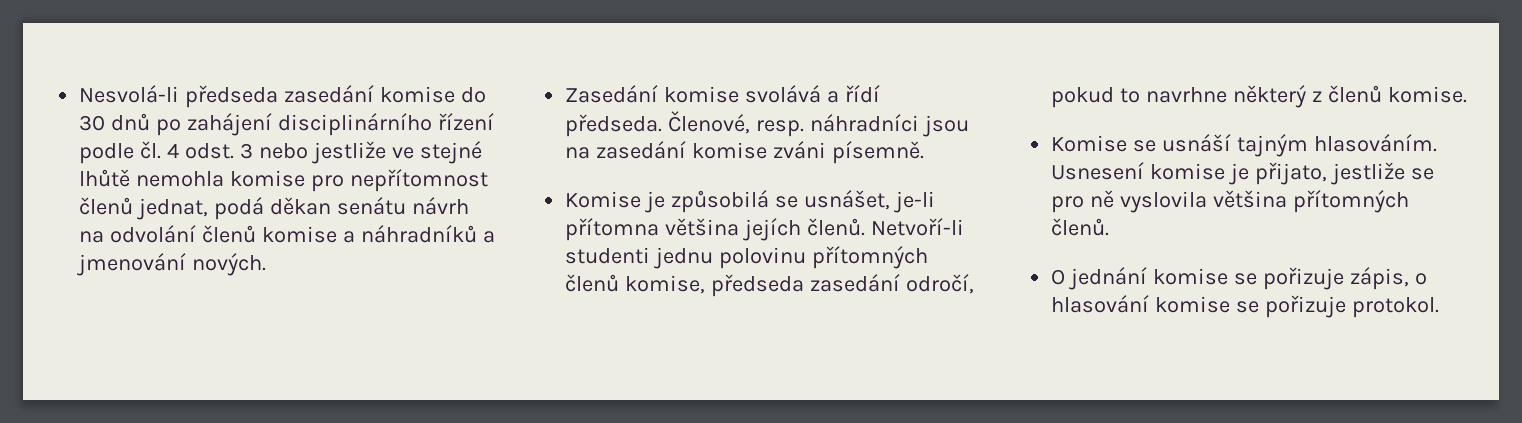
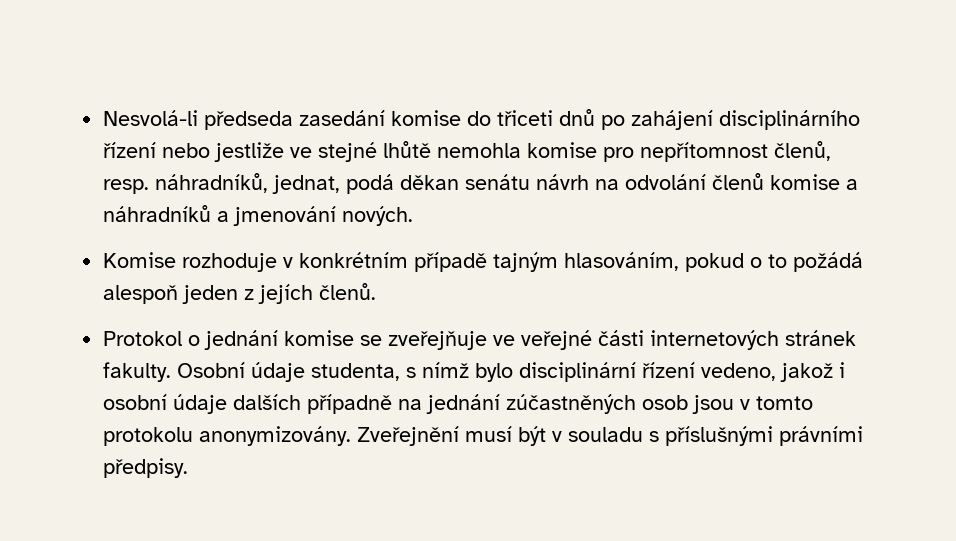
[79,115,106,131] 30 -> [497,110,554,126] třiceti
[79,141,253,164] podle čl. 4 odst. 3 -> (157, 150) none
[79,197,134,215] členů -> [774,141,832,161] [103,173,269,194] členů, resp. náhradníků,
[565,85,880,103] [565,111,969,137] [565,141,924,164] [565,190,935,213] [565,218,964,241] [565,246,929,269] [565,274,974,297] [1051,85,1467,108] [1051,134,1437,157] [1051,162,1434,185] [1051,190,1409,213] [1051,218,1110,236] [1051,267,1427,290] [1051,295,1439,318] Zasedání komise svolává a řídí předseda. Členové, resp. náhradníci jsou na zasedání komise zváni písemně. // Komise je způsobilá se usnášet, je-li přítomna většina jejích členů. Netvoří-li studenti jednu polovinu přítomných členů komise, předseda zasedání odročí, pokud to navrhne některý z členů komise. // Komise se usnáší tajným hlasováním. Usnesení komise je přijato, jestliže se pro ně vyslovila většina přítomných členů. // O jednání komise se pořizuje zápis, o hlasování komise se pořizuje protokol. -> [103,252,864,272] [103,283,377,304] [103,330,857,350] [103,362,846,382] [103,394,814,414] [103,426,864,446] [103,458,189,478] Komise rozhoduje v konkrétním případě tajným hlasováním, pokud o to požádá alespoň jeden z jejích členů. // Protokol o jednání komise se zveřejňuje ve veřejné části internetových stránek fakulty. Osobní údaje studenta, s nímž bylo disciplinární řízení vedeno, jakož i osobní údaje dalších případně na jednání zúčastněných osob jsou v tomto protokolu anonymizovány. Zveřejnění musí být v souladu s příslušnými právními předpisy.

